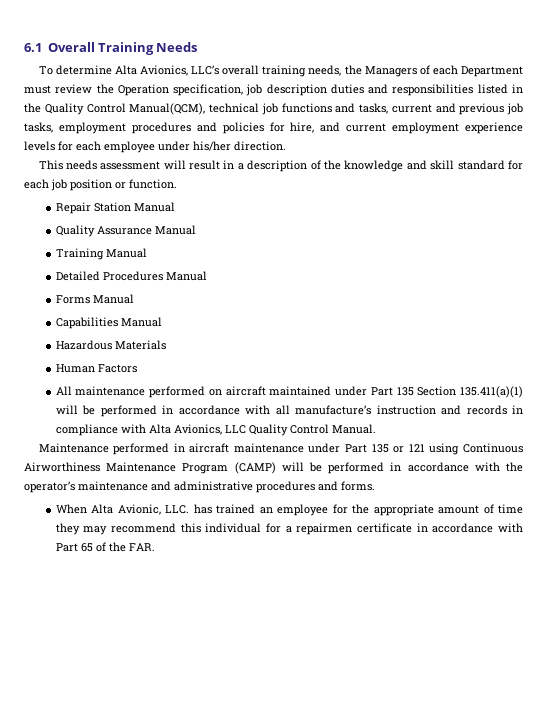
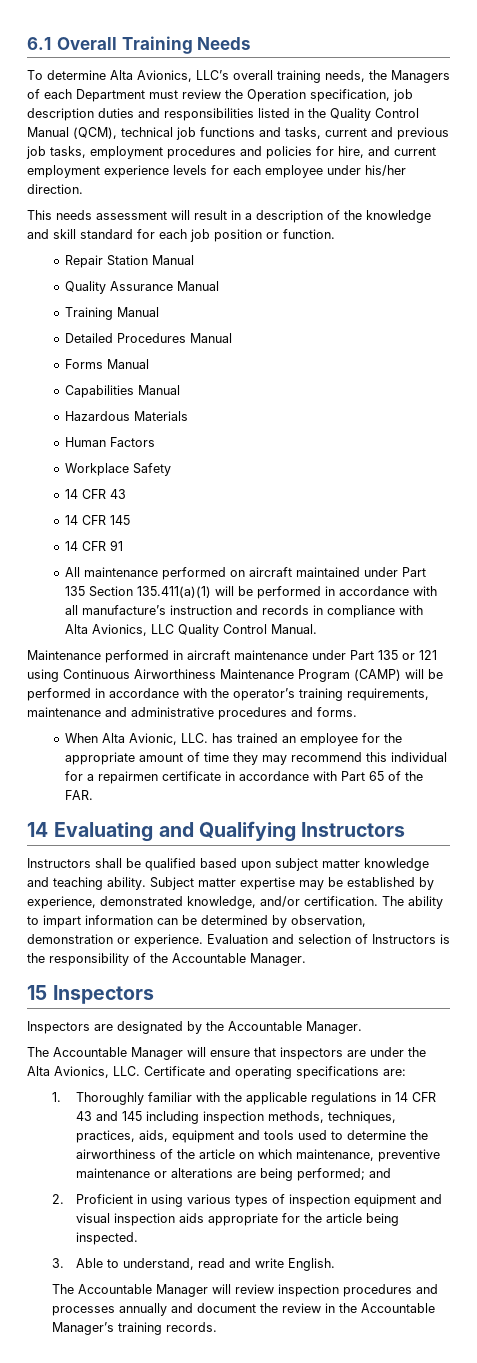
[129,103,206,115] Manual(QCM), -> [27,127,117,139] Manual (QCM),
(137, 368) none -> [65,463,172,476] [65,489,127,499] [65,515,131,525] [65,540,124,551] // Workplace Safety // 14 CFR 43 // 14 CFR 145 // 14 CFR 91
(75, 487) none -> [299,688,429,701] training requirements,
(155, 547) none -> [27,821,406,842] [27,858,429,871] [27,877,434,890] [27,896,443,909] [27,915,366,928] [27,934,450,947] [27,953,306,966] [27,985,155,1004] [27,1021,362,1034] [27,1047,426,1060] [27,1066,406,1079] [51,1092,437,1105] [76,1111,397,1124] [76,1130,429,1143] [76,1149,441,1162] [76,1168,392,1181] [51,1194,443,1207] [76,1213,400,1226] [76,1232,139,1245] [51,1258,336,1271] [51,1284,438,1297] [51,1303,435,1316] [51,1322,217,1335] // 14 Evaluating and Qualifying Instructors // Instructors shall be qualified based upon subject matter knowledge and teaching ability. Subject matter expertise may be established by experience, demonstrated knowledge, and/or certification. The ability to impart information can be determined by observation, demonstration or experience. Evaluation and selection of Instructors is the responsibility of the Accountable Manager. // 15 Inspectors // Inspectors are designated by the Accountable Manager. // The Accountable Manager will ensure that inspectors are under the Alta Avionics, LLC. Certificate and operating specifications are: // 1. Thoroughly familiar with the applicable regulations in 14 CFR 43 and 145 including inspection methods, techniques, practices, aids, equipment and tools used to determine the airworthiness of the article on which maintenance, preventive maintenance or alterations are being performed; and // 2. Proficient in using various types of inspection equipment and visual inspection aids appropriate for the article being inspected. // 3. Able to understand, read and write English. // The Accountable Manager will review inspection procedures and processes annually and document the review in the Accountable Manager’s training records.

